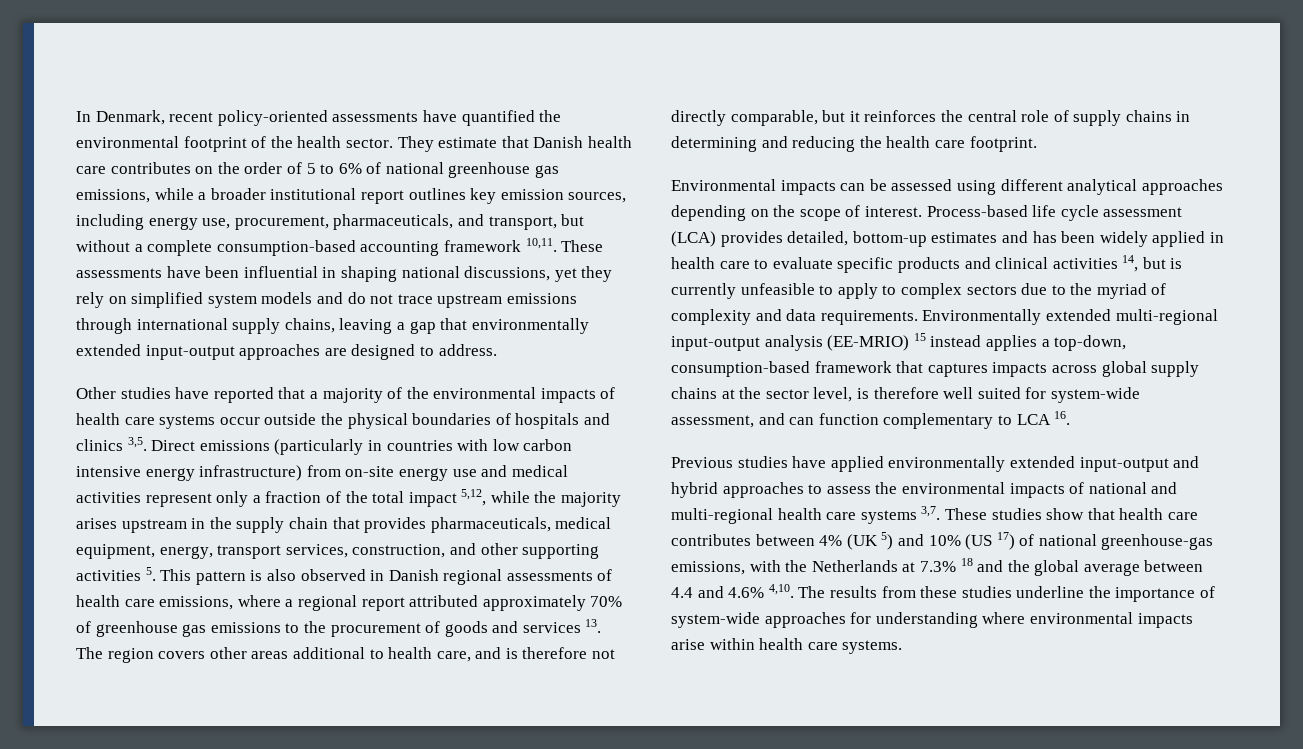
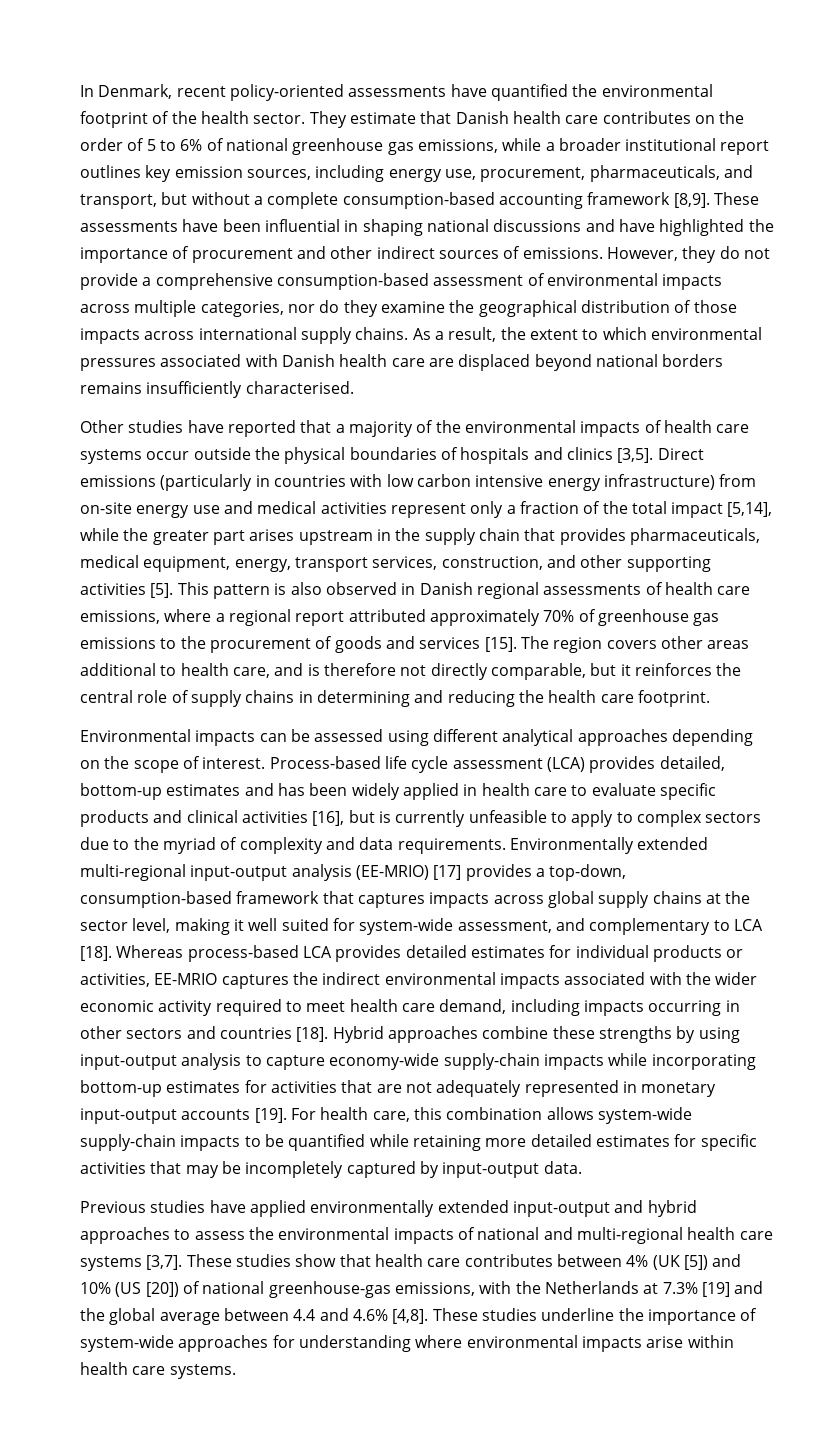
[525,238,557,252] 10,11. -> [673,193,710,208] [8,9].
[464,266,613,282] [76,292,577,308] [76,318,589,334] [76,344,497,360] discussions, yet they rely on simplified system models and do not trace upstream emissions through international supply chains, leaving a gap that environmentally extended input-output approaches are designed to address. -> [493,219,774,236] [80,246,770,263] [80,273,723,290] [80,300,737,317] [80,327,762,344] [80,354,724,371] [80,381,354,398] discussions and have highlighted the importance of procurement and other indirect sources of emissions. However, they do not provide a comprehensive consumption-based assessment of environmental impacts across multiple categories, nor do they examine the geographical distribution of those impacts across international supply chains. As a result, the extent to which environmental pressures associated with Danish health care are displaced beyond national borders remains insufficiently characterised.
[127,437,147,451] 3,5. -> [617,448,654,463] [3,5].
[461,489,487,506] 5,12, -> [727,502,773,517] [5,14],
[561,492,622,507] majority -> [152,530,245,545] greater part
[145,567,156,581] 5. -> [150,583,174,598] [5].
[585,619,602,633] 13. -> [484,637,517,652] [15].
[1122,255,1139,272] 14, -> [312,811,345,826] [16],
[913,333,1037,351] 15 instead applies -> [433,864,532,881] [17] provides
[856,387,939,399] is therefore -> [174,918,244,935] making it
[789,413,879,425] can function -> (585, 924) none
[1054,411,1071,425] 16. -> [80,945,744,962] [80,972,758,989] [80,999,740,1016] [80,1026,740,1043] [80,1053,756,1070] [80,1080,717,1097] [80,1107,692,1124] [80,1134,757,1151] [80,1161,582,1178] [18]. Whereas process-based LCA provides detailed estimates for individual products or activities, EE-MRIO captures the indirect environmental impacts associated with the wider economic activity required to meet health care demand, including impacts occurring in other sectors and countries [18]. Hybrid approaches combine these strengths by using input-output analysis to capture economy-wide supply-chain impacts while incorporating bottom-up estimates for activities that are not adequately represented in monetary input-output accounts [19]. For health care, this combination allows system-wide supply-chain impacts to be quantified while retaining more detailed estimates for specific activities that may be incompletely captured by input-output data.
[921,506,941,520] 3,7. -> [146,1255,183,1270] [3,7].
[881,532,894,550] 5) -> [683,1255,708,1270] [5])
[996,532,1015,550] 17) -> [145,1282,179,1297] [20])
[960,558,973,566] 18 -> [701,1282,730,1297] [19]
[768,584,958,598] 4,10. The results from these -> [392,1308,478,1324] [4,8]. These

